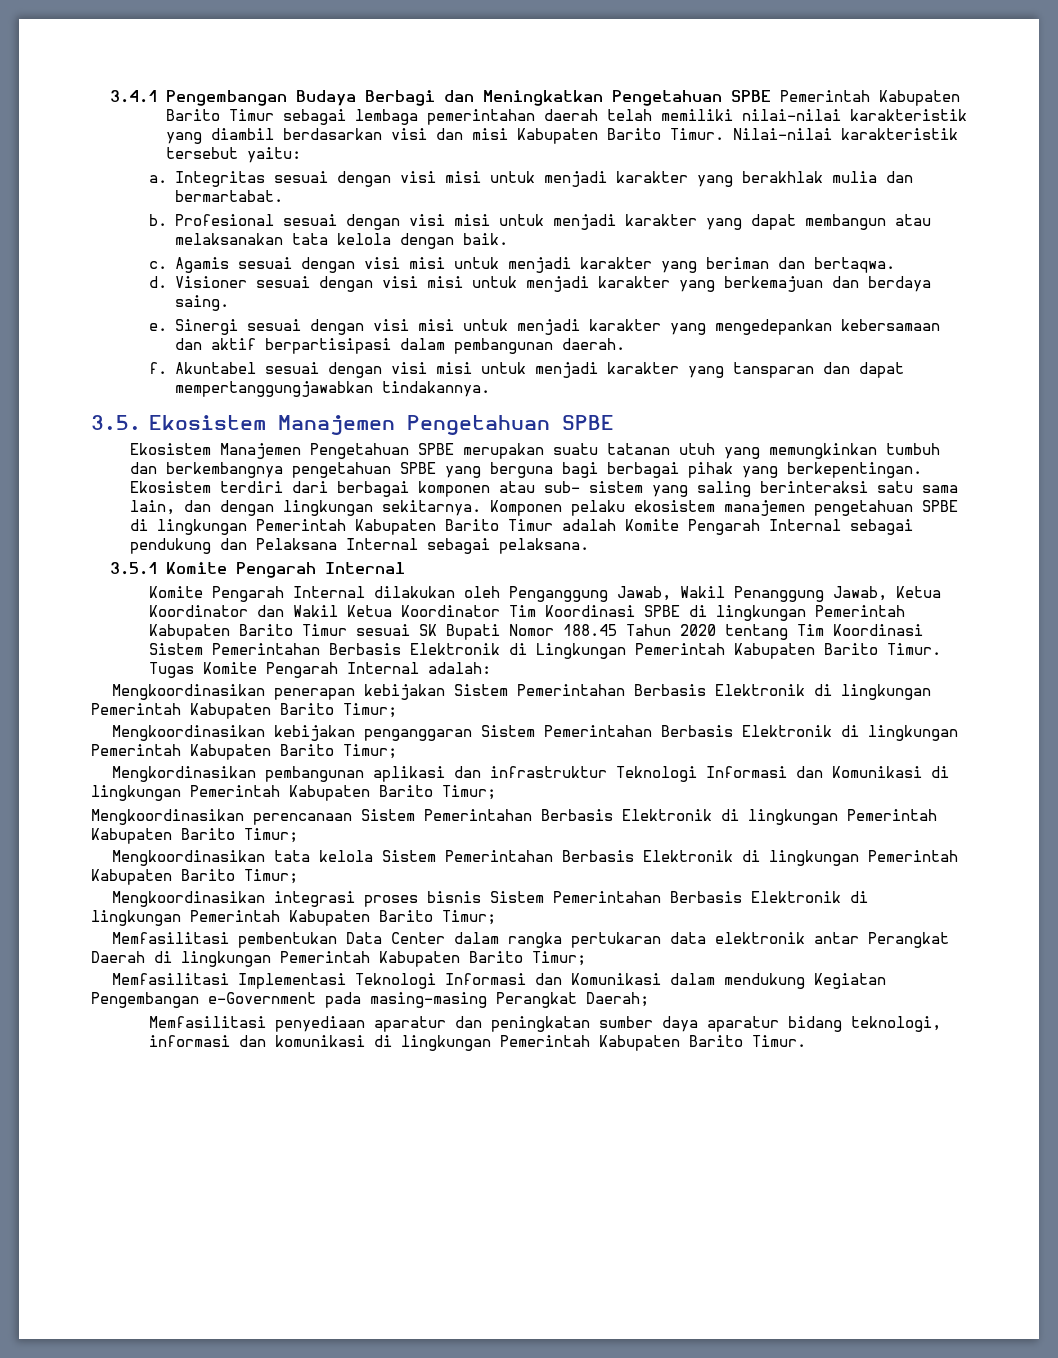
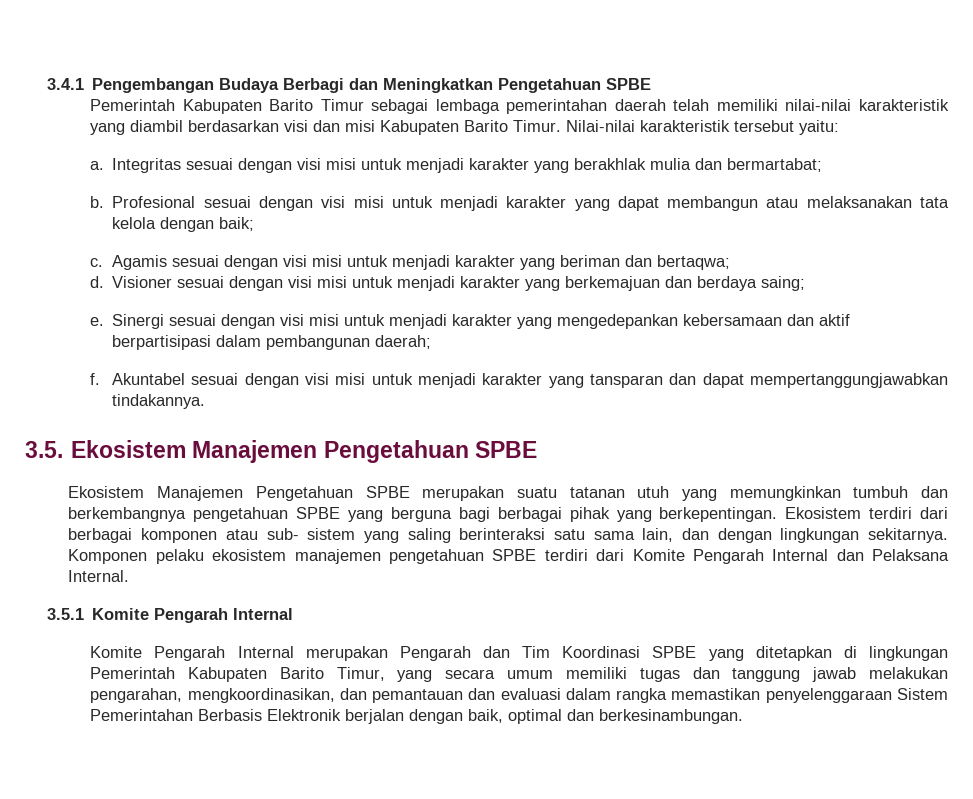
(771, 96) none -> (651, 84) //
[174,190,283,202] bermartabat. -> [727,158,823,172] bermartabat;
[462,233,508,245] baik. -> [219,217,255,231] baik;
[813,257,895,273] bertaqwa. -> [656,255,730,270] bertaqwa;
[174,295,229,311] saing. -> [761,276,806,291] saing;
[561,338,625,350] daerah. -> [375,335,432,349] daerah;
[129,519,913,535] [129,538,589,554] di lingkungan Pemerintah Kabupaten Barito Timur adalah Komite Pengarah Internal sebagai pendukung dan Pelaksana Internal sebagai pelaksana. -> [544,549,950,564] [68,570,130,582] terdiri dari Komite Pengarah Internal dan Pelaksana Internal.
[374,586,942,602] [149,605,501,617] dilakukan oleh Penganggung Jawab, Wakil Penanggung Jawab, Ketua Koordinator dan Wakil Ketua Koordinator -> [305,646,510,661] merupakan Pengarah dan
[689,605,906,621] [149,624,924,640] [149,643,942,659] [149,662,492,678] [112,684,932,700] [91,703,397,719] [112,725,959,741] [91,744,397,760] [112,766,950,782] [91,785,496,801] [91,809,937,825] [91,828,298,844] [112,850,959,866] [91,869,298,885] [112,891,869,907] [91,910,496,926] [112,932,950,948] [91,951,586,967] [112,973,887,989] [91,992,649,1008] [149,1016,942,1032] [149,1035,807,1051] di lingkungan Pemerintah Kabupaten Barito Timur sesuai SK Bupati Nomor 188.45 Tahun 2020 tentang Tim Koordinasi Sistem Pemerintahan Berbasis Elektronik di Lingkungan Pemerintah Kabupaten Barito Timur. Tugas Komite Pengarah Internal adalah: // Mengkoordinasikan penerapan kebijakan Sistem Pemerintahan Berbasis Elektronik di lingkungan Pemerintah Kabupaten Barito Timur; // Mengkoordinasikan kebijakan penganggaran Sistem Pemerintahan Berbasis Elektronik di lingkungan Pemerintah Kabupaten Barito Timur; // Mengkordinasikan pembangunan aplikasi dan infrastruktur Teknologi Informasi dan Komunikasi di lingkungan Pemerintah Kabupaten Barito Timur; // Mengkoordinasikan perencanaan Sistem Pemerintahan Berbasis Elektronik di lingkungan Pemerintah Kabupaten Barito Timur; // Mengkoordinasikan tata kelola Sistem Pemerintahan Berbasis Elektronik di lingkungan Pemerintah Kabupaten Barito Timur; // Mengkoordinasikan integrasi proses bisnis Sistem Pemerintahan Berbasis Elektronik di lingkungan Pemerintah Kabupaten Barito Timur; // Memfasilitasi pembentukan Data Center dalam rangka pertukaran data elektronik antar Perangkat Daerah di lingkungan Pemerintah Kabupaten Barito Timur; // Memfasilitasi Implementasi Teknologi Informasi dan Komunikasi dalam mendukung Kegiatan Pengembangan e-Government pada masing-masing Perangkat Daerah; // Memfasilitasi penyediaan aparatur dan peningkatan sumber daya aparatur bidang teknologi, informasi dan komunikasi di lingkungan Pemerintah Kabupaten Barito Timur. -> [708,646,948,661] [90,667,949,682] [90,688,948,703] [90,709,744,724] yang ditetapkan di lingkungan Pemerintah Kabupaten Barito Timur, yang secara umum memiliki tugas dan tanggung jawab melakukan pengarahan, mengkoordinasikan, dan pemantauan dan evaluasi dalam rangka memastikan penyelenggaraan Sistem Pemerintahan Berbasis Elektronik berjalan dengan baik, optimal dan berkesinambungan.

